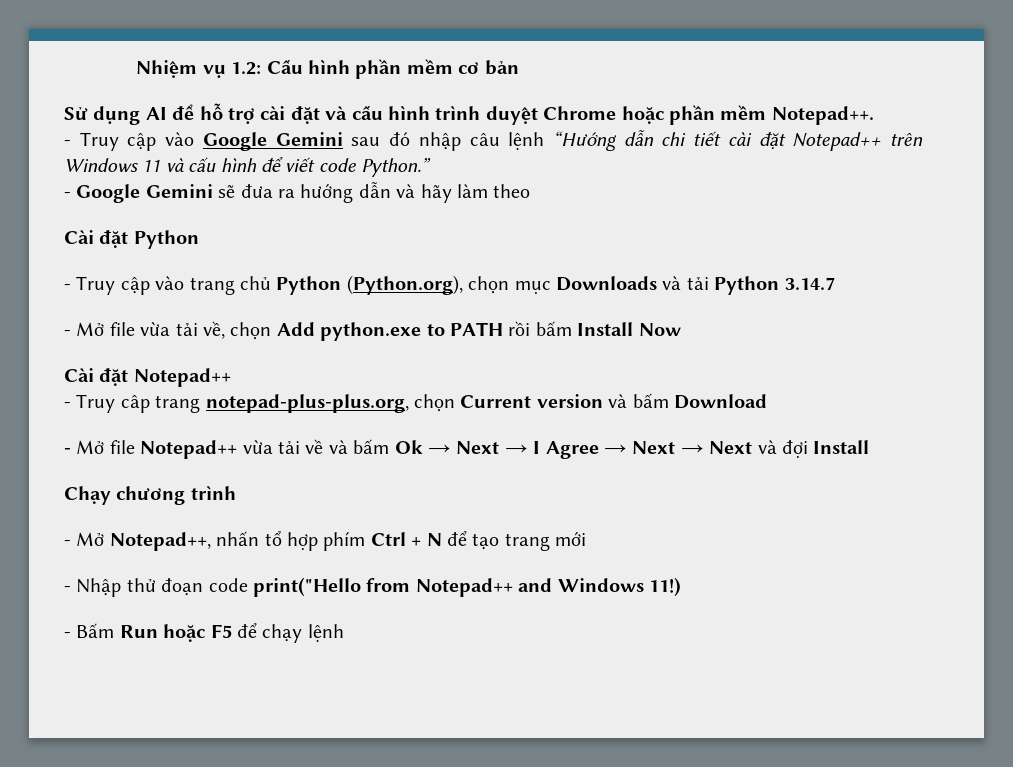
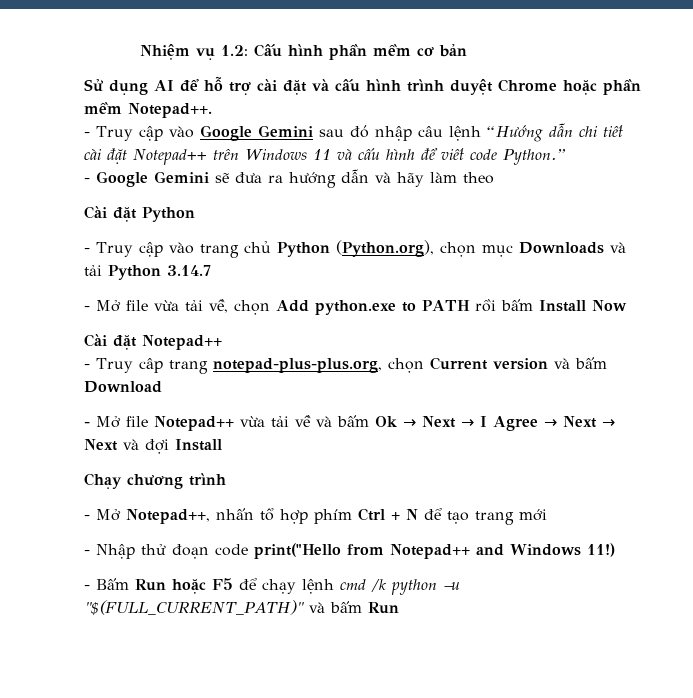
(344, 633) none -> [340,579,460,595] [84,600,399,615] cmd /k python –u "$(FULL_CURRENT_PATH)" và bấm Run

